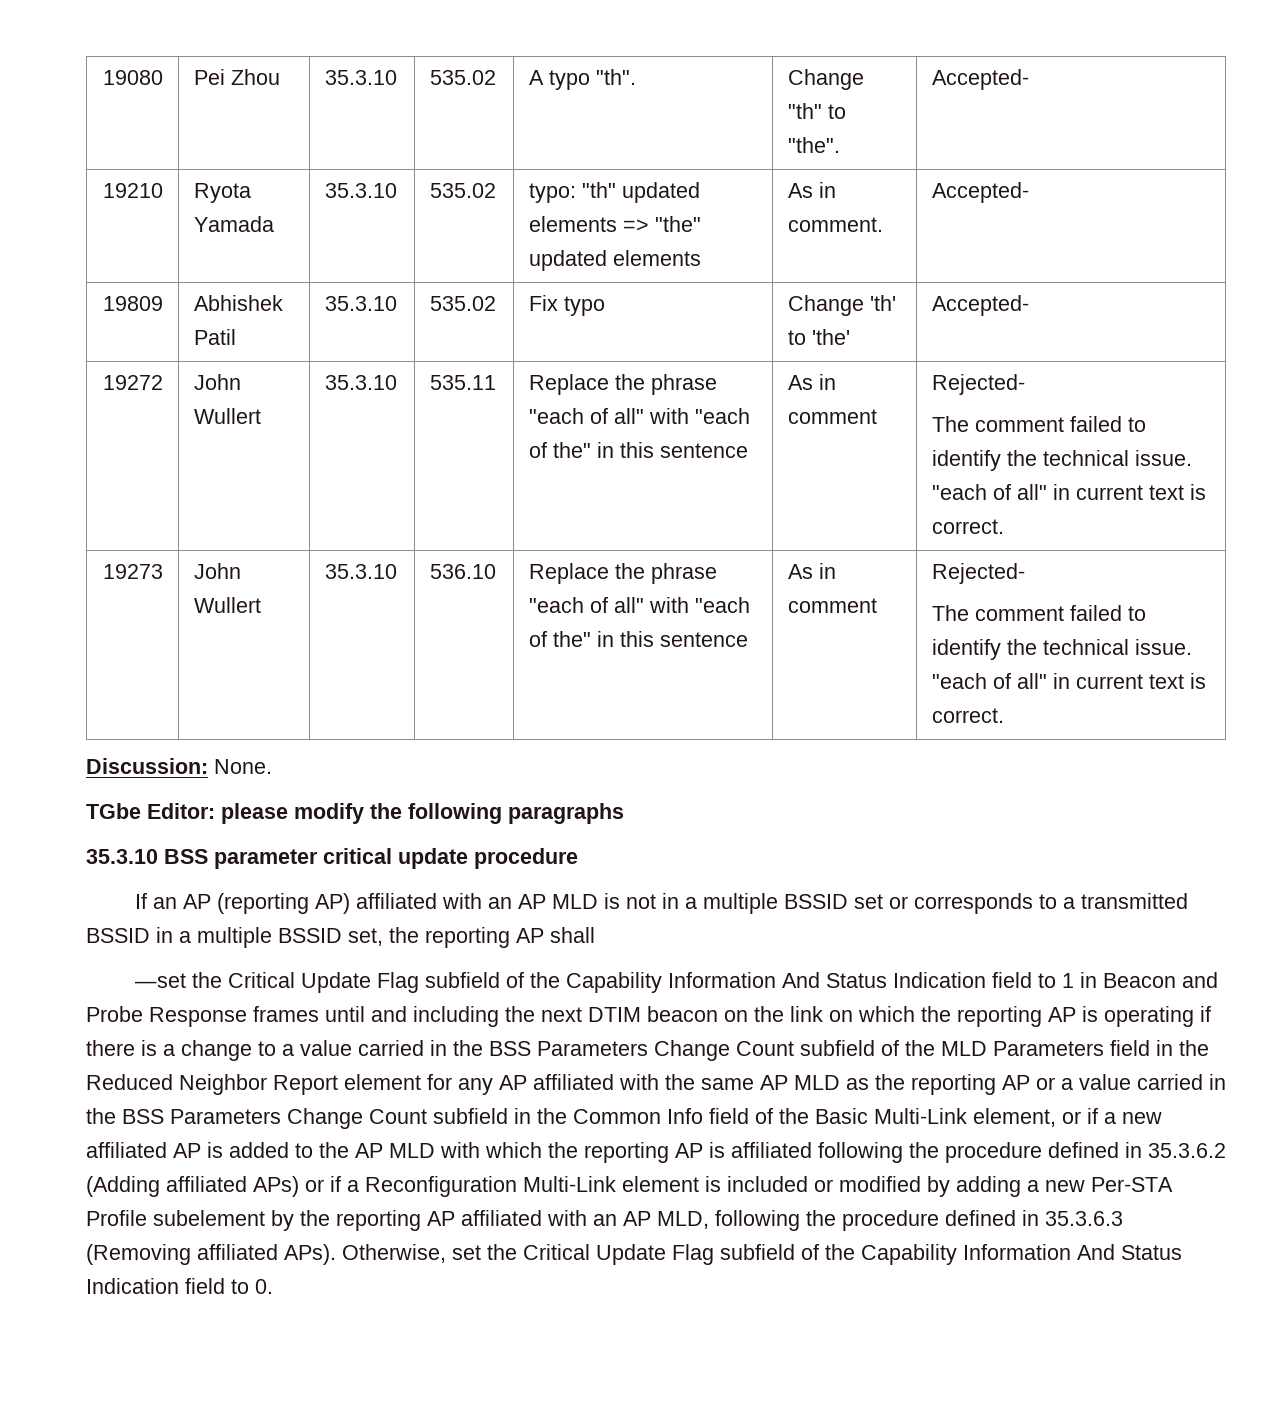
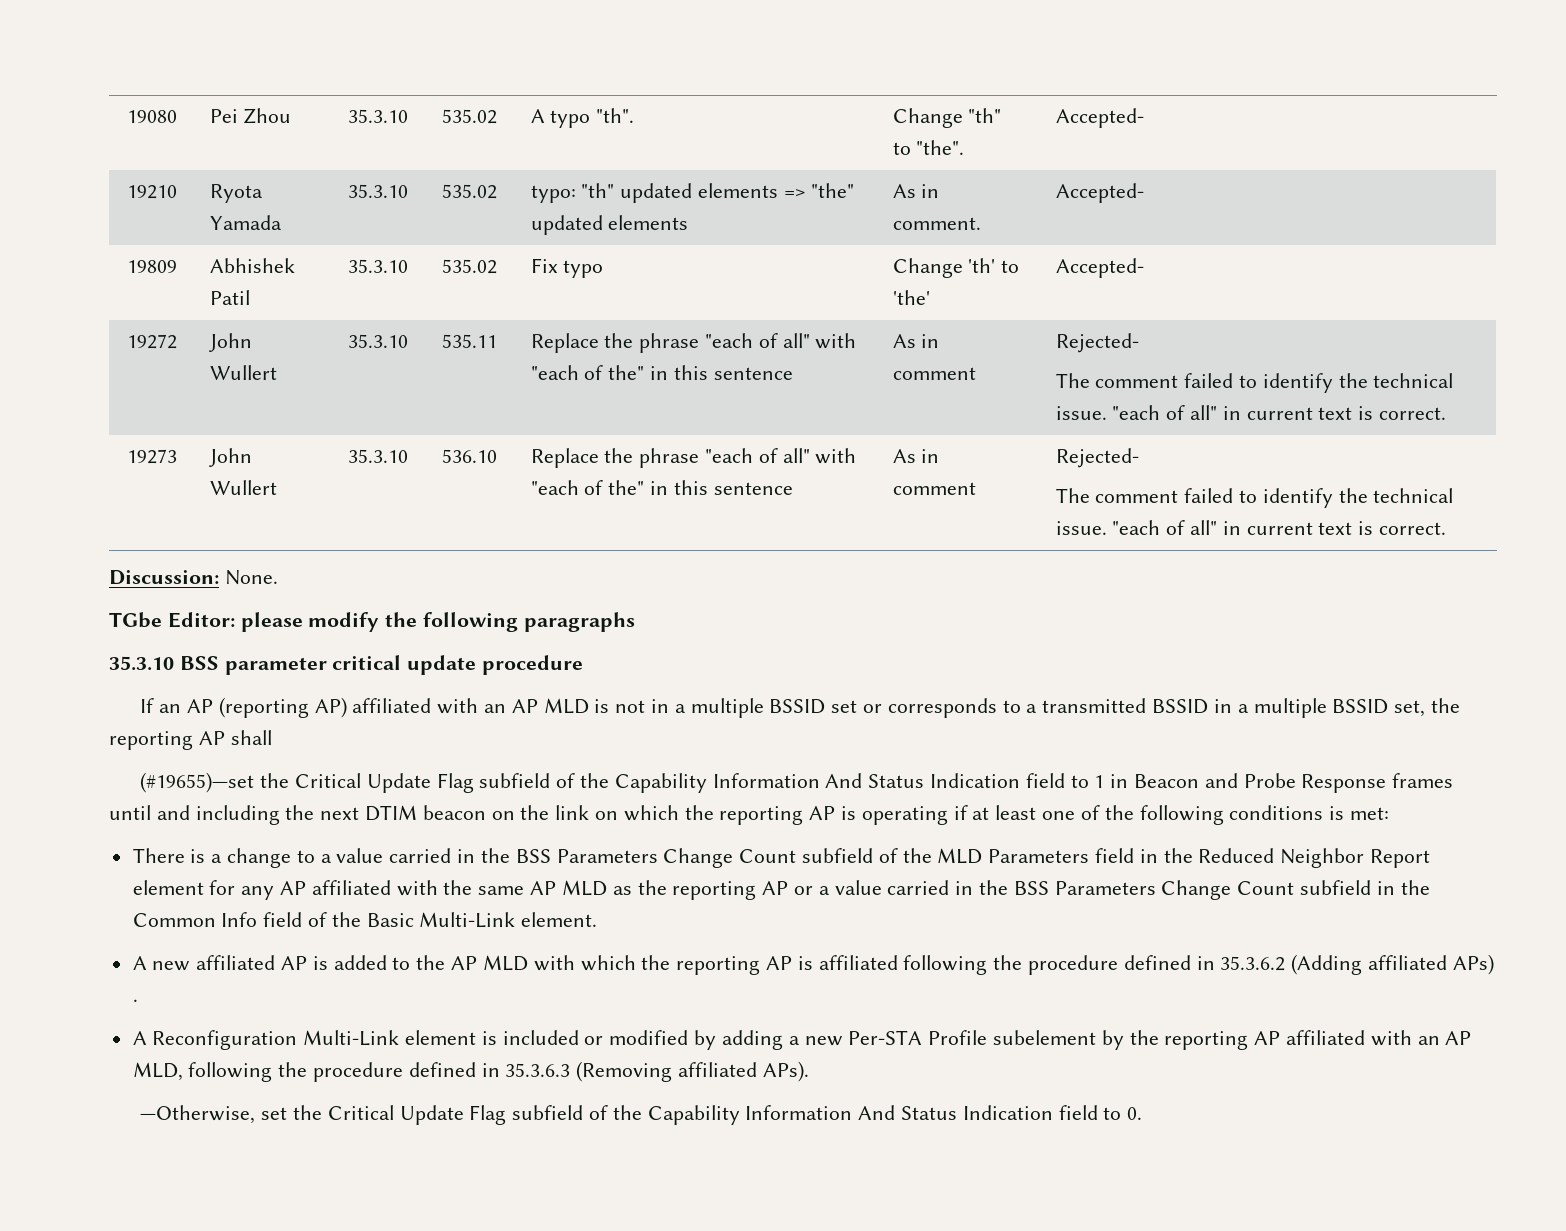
[134,973,186,988] —set -> [140,772,255,793] (#19655)—set
[86,1040,135,1056] there -> [972,805,1389,825] [132,848,185,863] at least one of the following conditions is met: // There
[973,1108,1116,1127] element, or if a -> [521,912,598,927] [132,956,147,970] element. // A
[305,1176,359,1192] or if a -> [132,999,138,1002] [132,1031,147,1045] . // A
[342,1244,446,1263] Otherwise, -> [140,1105,256,1124] // —Otherwise,

